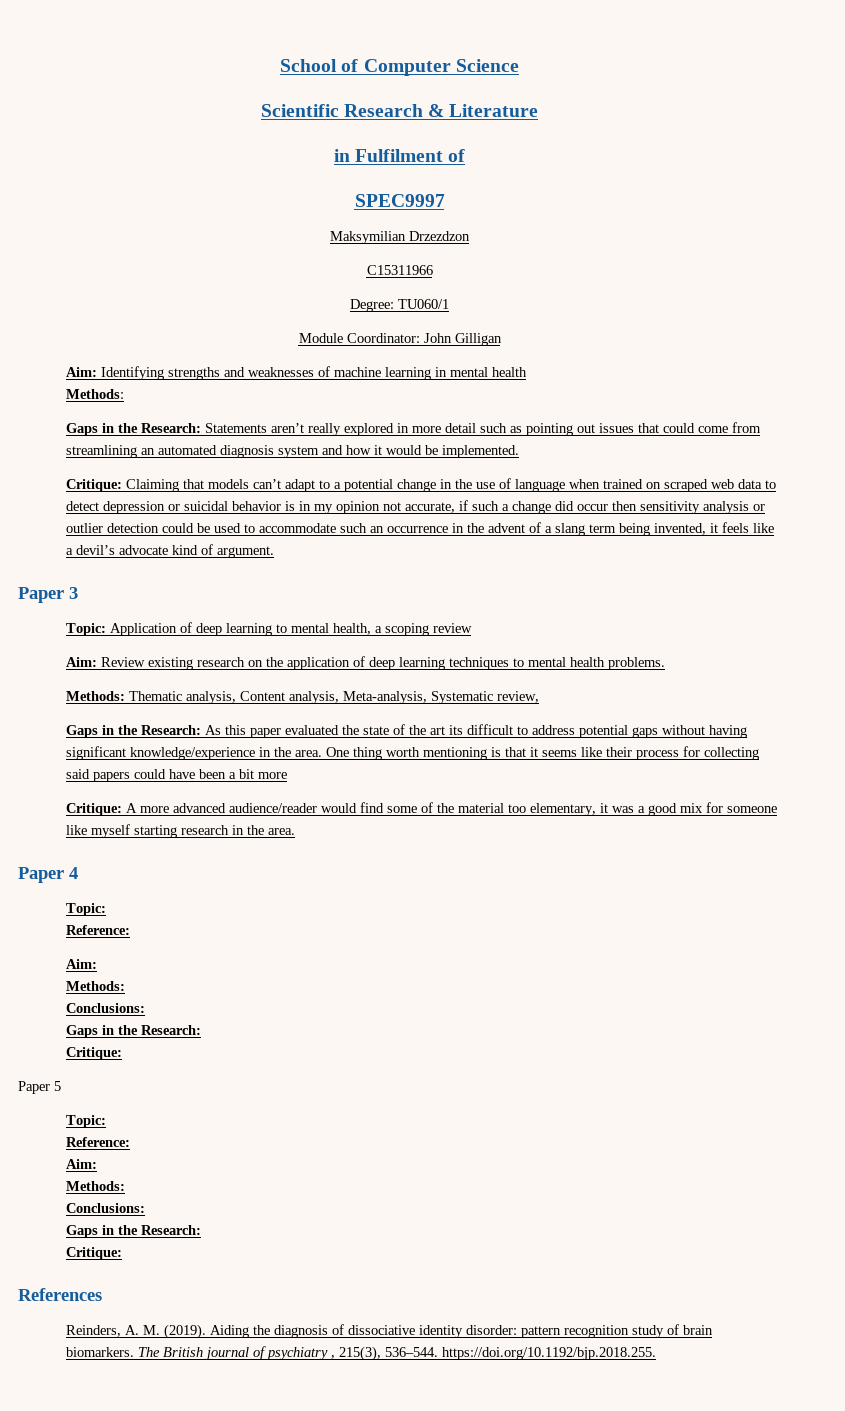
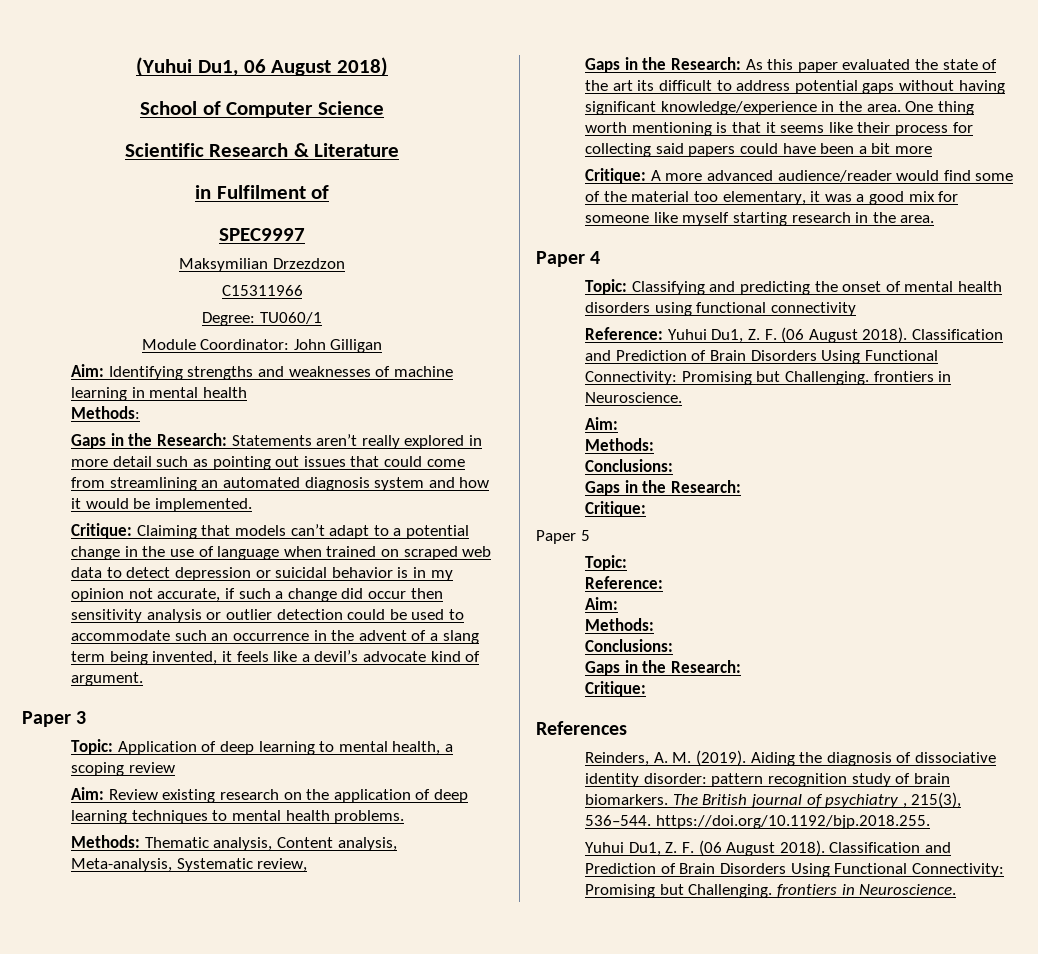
(280, 65) none -> [136,57,388,77] (Yuhui Du1, 06 August 2018) //
[66,925,131,935] // Reference: -> [631,281,1002,295] [585,302,857,316] [585,327,1003,343] [585,350,938,364] [585,371,952,385] [585,392,683,403] Classifying and predicting the onset of mental health disorders using functional connectivity // Reference: Yuhui Du1, Z. F. (06 August 2018). Classification and Prediction of Brain Disorders Using Functional Connectivity: Promising but Challenging. frontiers in Neuroscience.
(657, 1353) none -> [585,840,951,856] [585,863,1004,877] [585,884,957,898] // Yuhui Du1, Z. F. (06 August 2018). Classification and Prediction of Brain Disorders Using Functional Connectivity: Promising but Challenging. frontiers in Neuroscience.

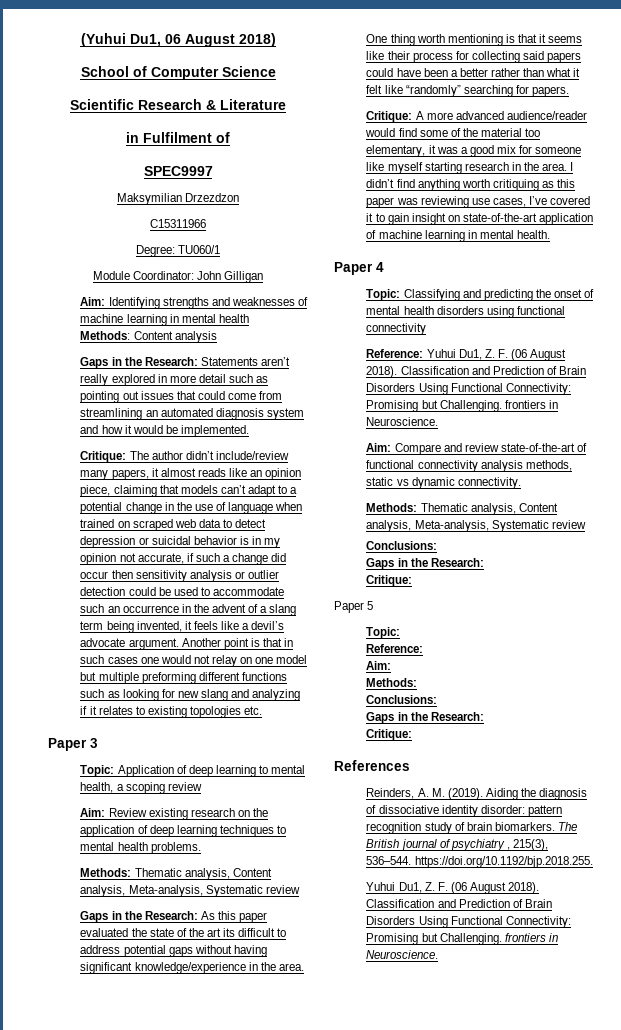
(141, 412) none -> [133,331,217,343] Content analysis
[136,525,197,539] Claiming -> [129,451,289,460] [80,468,302,480] [80,485,157,497] The author didn’t include/review many papers, it almost reads like an opinion piece, claiming
[430,651,481,662] kind of -> (126, 642) none
(144, 679) none -> [181,638,294,650] [80,655,308,667] [80,672,287,684] [80,689,301,701] [80,706,263,718] Another point is that in such cases one would not relay on one model but multiple preforming different functions such as looking for new slang and analyzing if it relates to existing topologies etc.
[257,858,308,872] review, -> [265,885,300,894] review
[871,143,932,154] bit more -> [459,68,581,77] [366,85,569,97] better rather than what it felt like “randomly” searching for papers.
(935, 219) none -> [570,162,574,171] [366,179,576,191] [366,196,591,208] [366,213,594,225] [366,230,550,242] I didn’t find anything worth critiquing as this paper was reviewing use cases, I’ve covered it to gain insight on state-of-the-art application of machine learning in mental health.
[585,438,655,451] // Methods: -> [394,443,587,455] [366,460,572,472] [366,477,521,489] [366,503,558,515] [366,520,586,532] Compare and review state-of-the-art of functional connectivity analysis methods, static vs dynamic connectivity. // Methods: Thematic analysis, Content analysis, Meta-analysis, Systematic review

